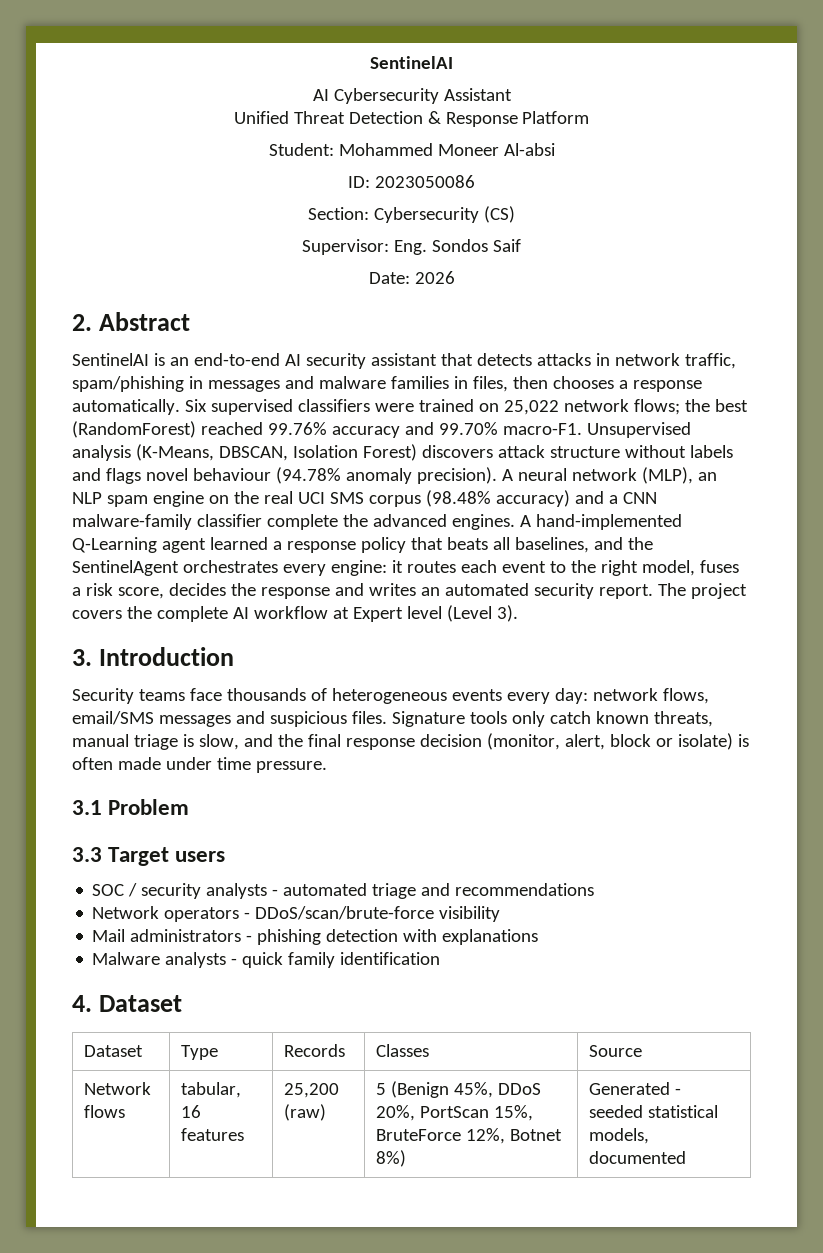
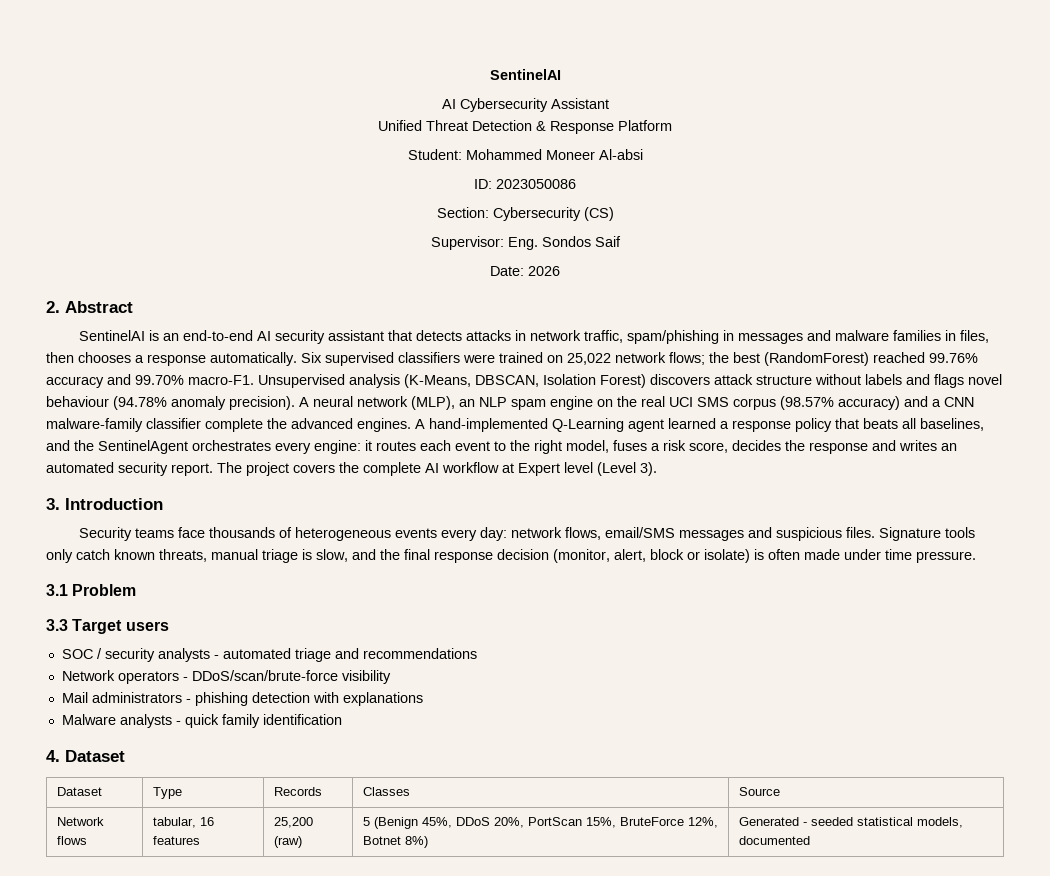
[425,490,491,507] (98.48% -> [780,396,834,410] (98.57%

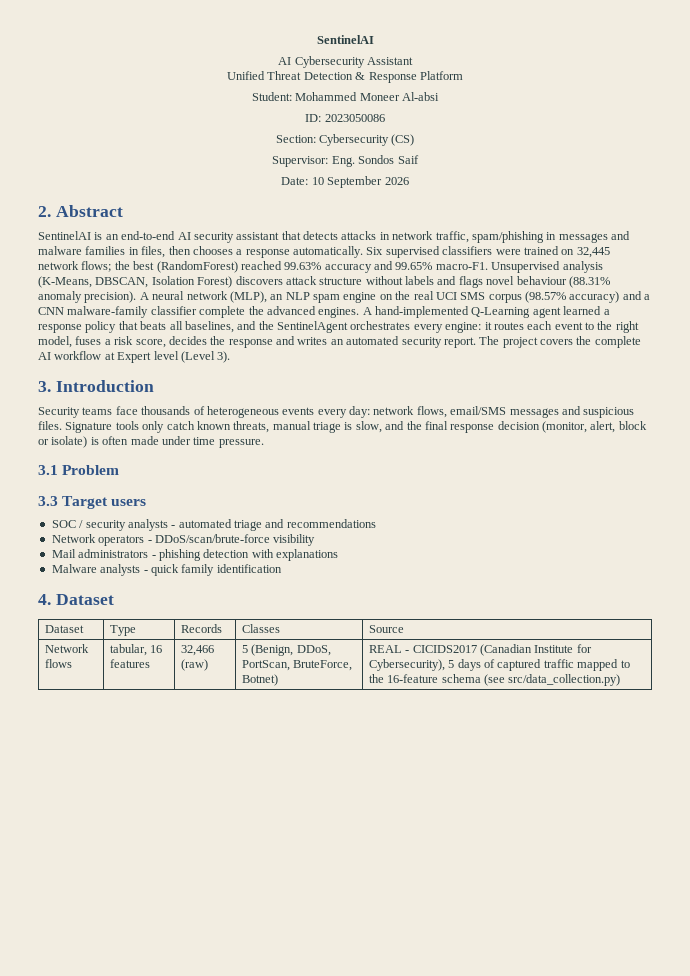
(524, 271) none -> [311,176,383,188] 10 September
[567,353,611,365] 25,022 -> [576,247,610,258] 32,445
[929,353,978,363] 99.76% -> [284,262,322,270] 99.63%
[135,375,184,385] 99.70% -> [395,262,433,270] 99.65%
[113,396,167,410] (94.78% -> [568,276,610,288] (88.31%
[273,817,313,828] 25,200 -> [180,645,214,656] 32,466
[373,817,718,829] [362,836,428,848] [738,817,963,828] [738,836,810,845] (Benign 45%, DDoS 20%, PortScan 15%, BruteForce 12%, Botnet 8%) | Generated - seeded statistical models, documented -> [251,644,331,656] [241,660,353,671] [241,674,278,686] [368,644,592,656] [368,659,630,671] [368,674,621,686] (Benign, DDoS, PortScan, BruteForce, Botnet) | REAL - CICIDS2017 (Canadian Institute for Cybersecurity), 5 days of captured traffic mapped to the 16-feature schema (see src/data_collection.py)

